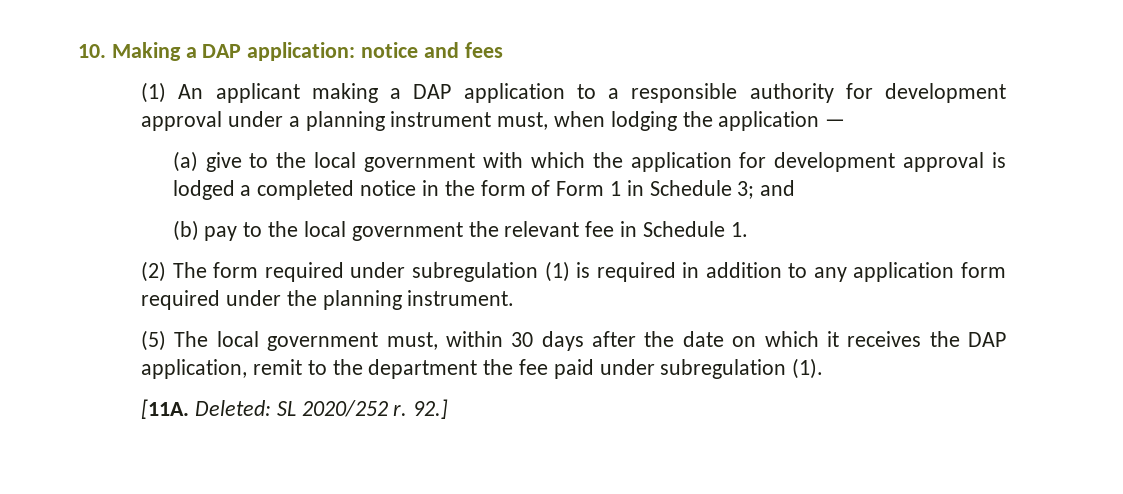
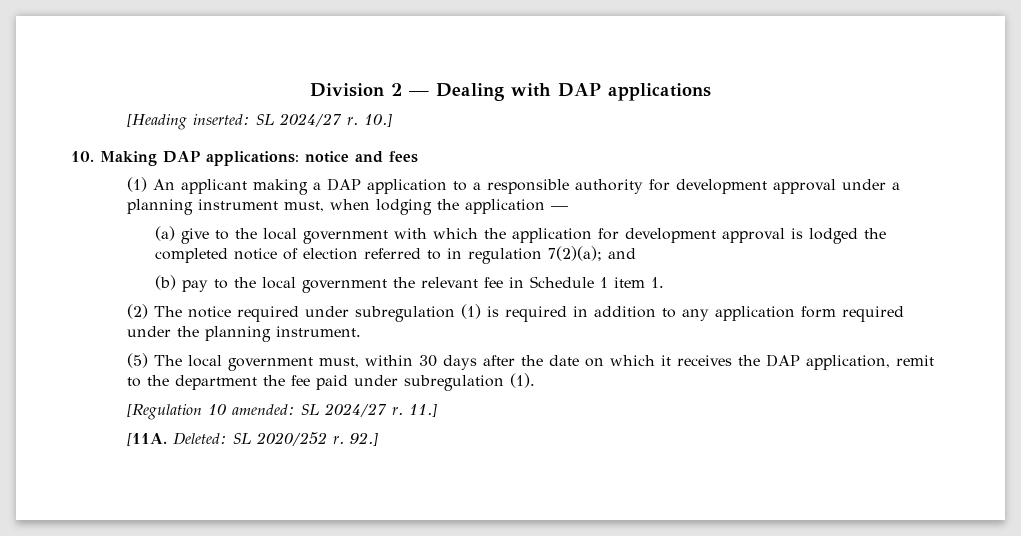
[78,42,356,61] 10. Making a DAP application: -> [310,83,711,101] [127,113,393,130] [71,151,299,166] Division 2 — Dealing with DAP applications // [Heading inserted: SL 2024/27 r. 10.] // 10. Making DAP applications:
[240,185,252,196] a -> [864,228,887,239] the
[421,180,755,199] in the form of Form 1 in Schedule 3; -> [283,246,603,264] of election referred to in regulation 7(2)(a);
(725, 229) none -> [600,277,646,288] 1 item
[213,262,259,278] form -> [188,306,232,318] notice
(824, 368) none -> [127,403,438,420] // [Regulation 10 amended: SL 2024/27 r. 11.]

